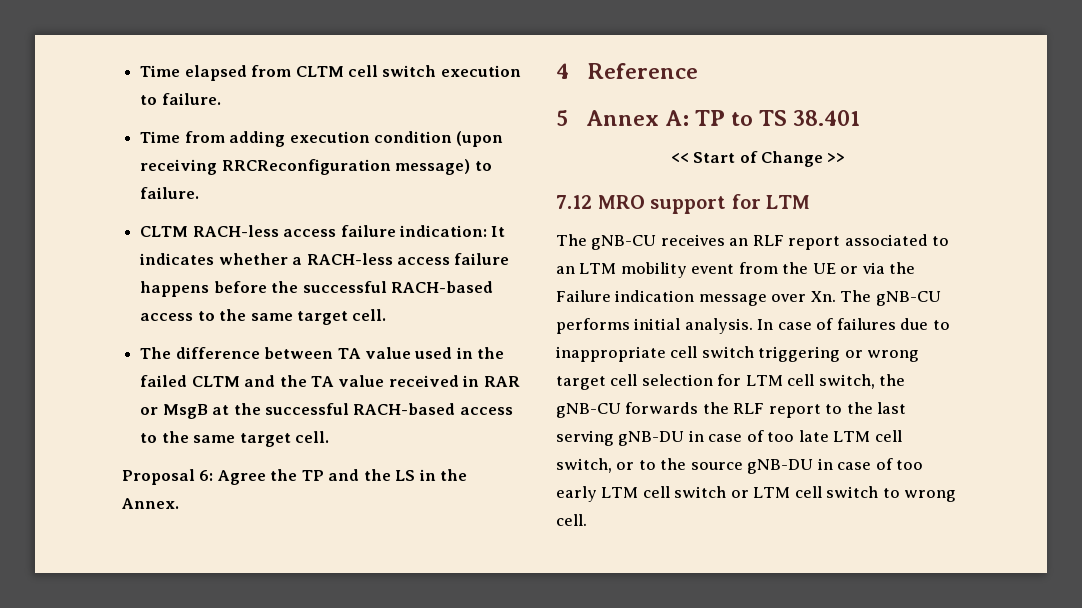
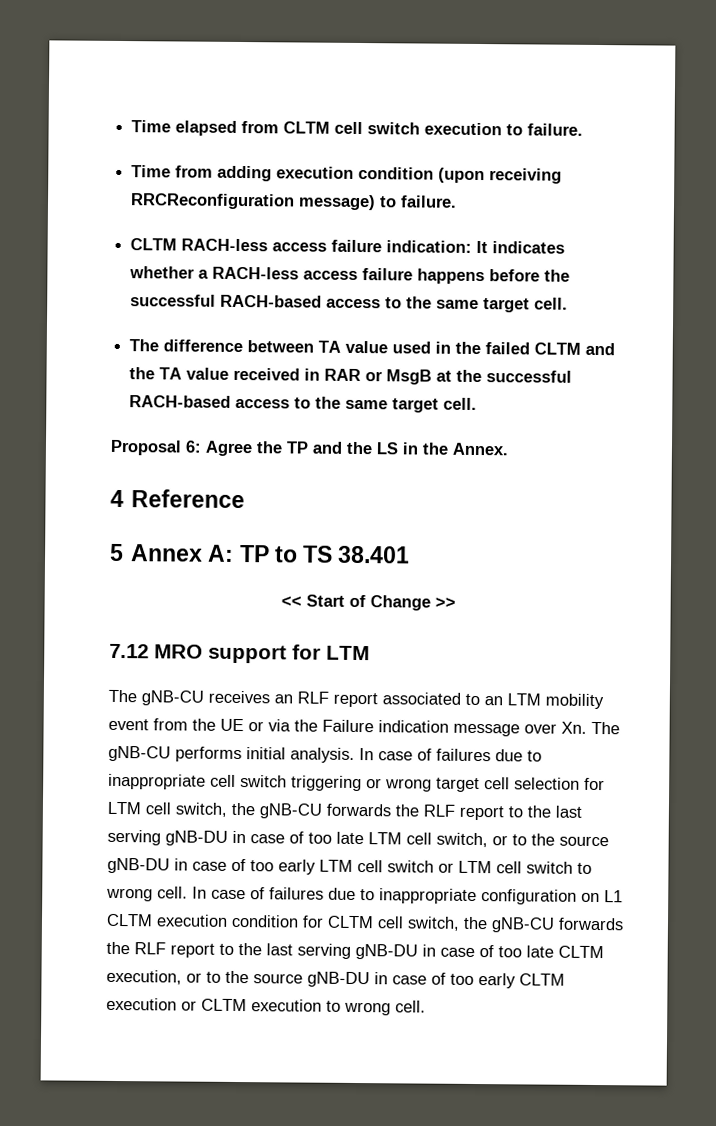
(587, 520) none -> [192,886,623,905] [106,913,624,933] [106,941,604,960] [106,969,565,989] [106,997,426,1016] In case of failures due to inappropriate configuration on L1 CLTM execution condition for CLTM cell switch, the gNB-CU forwards the RLF report to the last serving gNB-DU in case of too late CLTM execution, or to the source gNB-DU in case of too early CLTM execution or CLTM execution to wrong cell.

